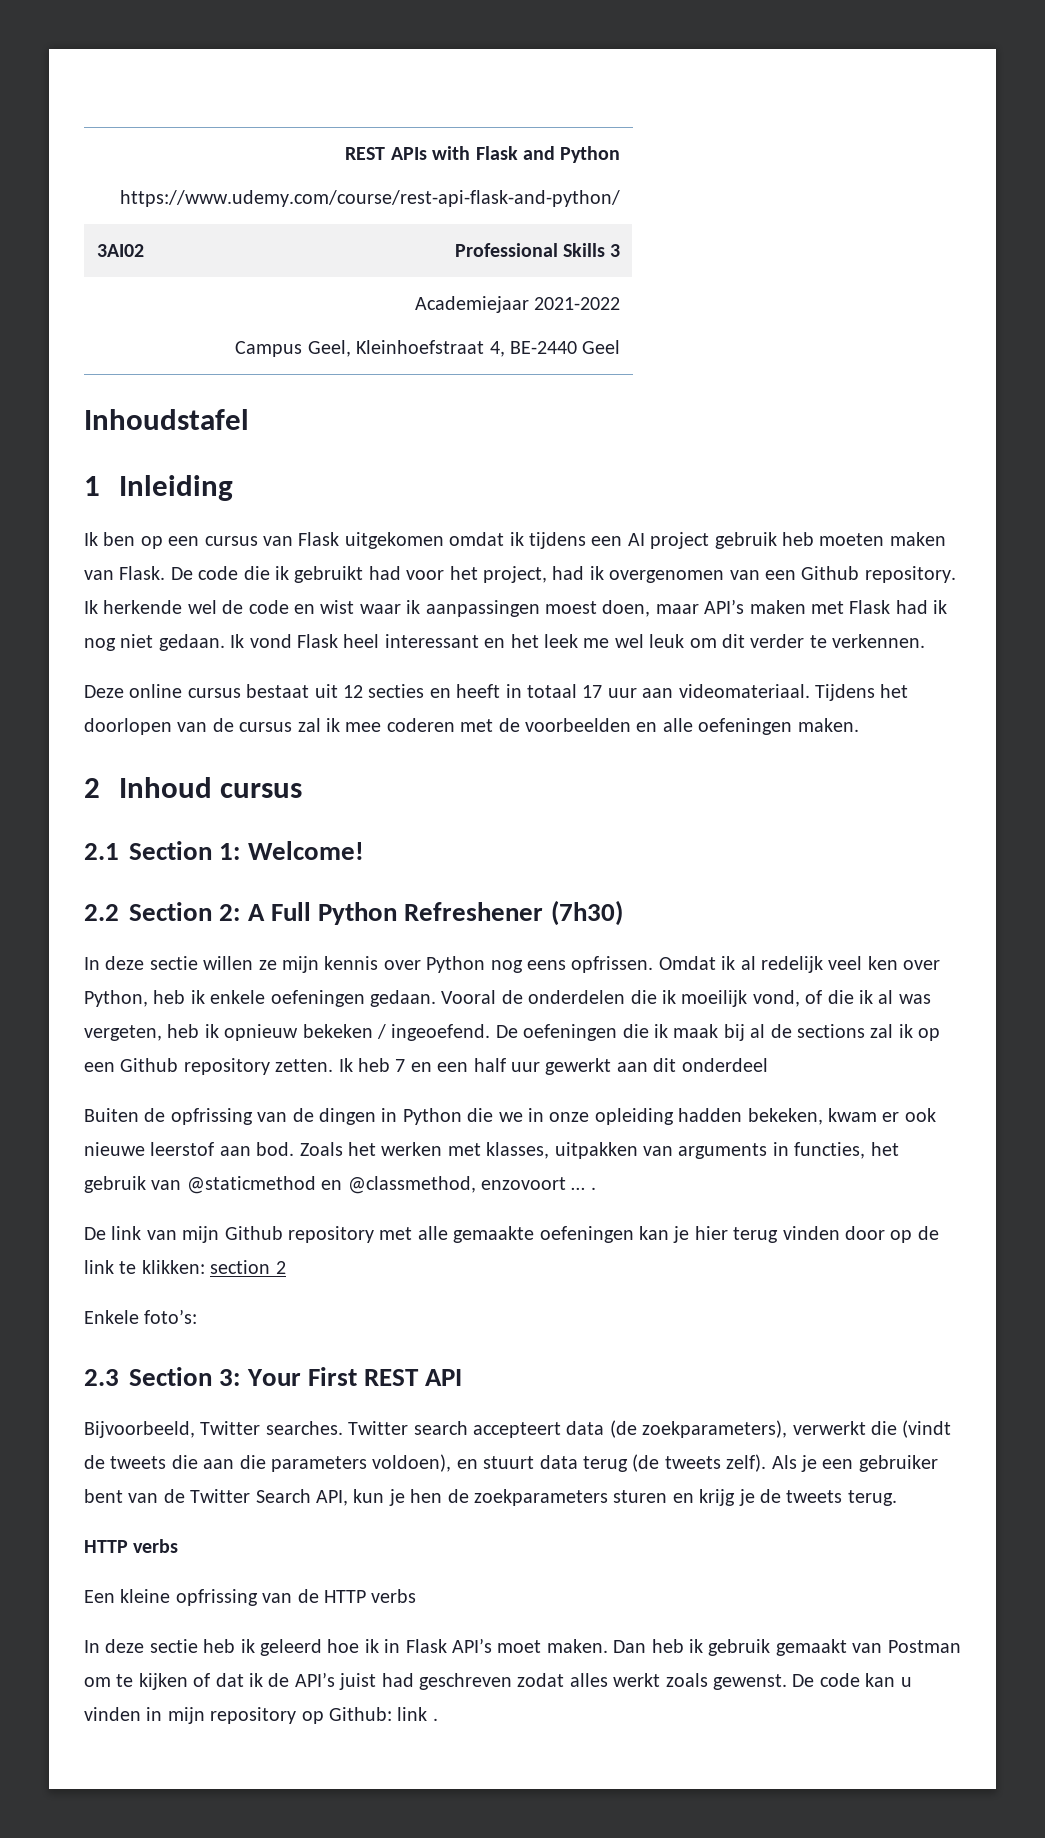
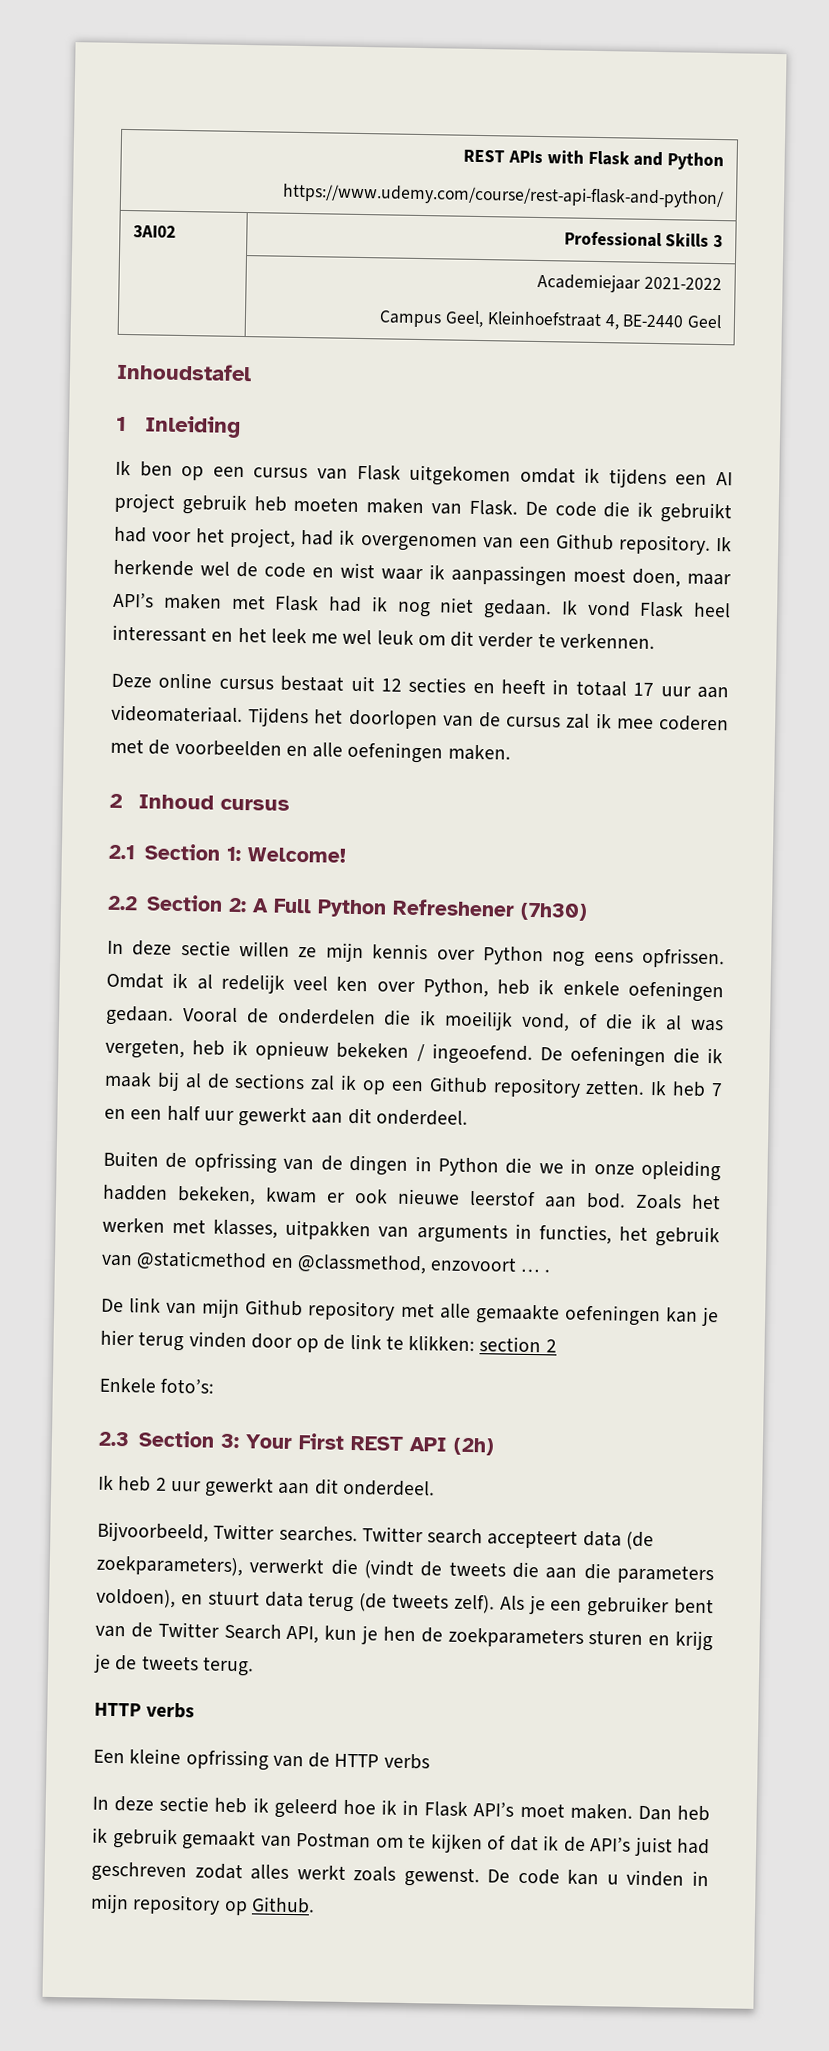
[681,1058,768,1072] onderdeel -> [375,1109,468,1126] onderdeel.
(463, 1377) none -> [452,1437,495,1456] [98,1475,435,1498] (2h) // Ik heb 2 uur gewerkt aan dit onderdeel.
[329,1707,438,1721] Github: link . -> [250,1896,315,1914] Github.

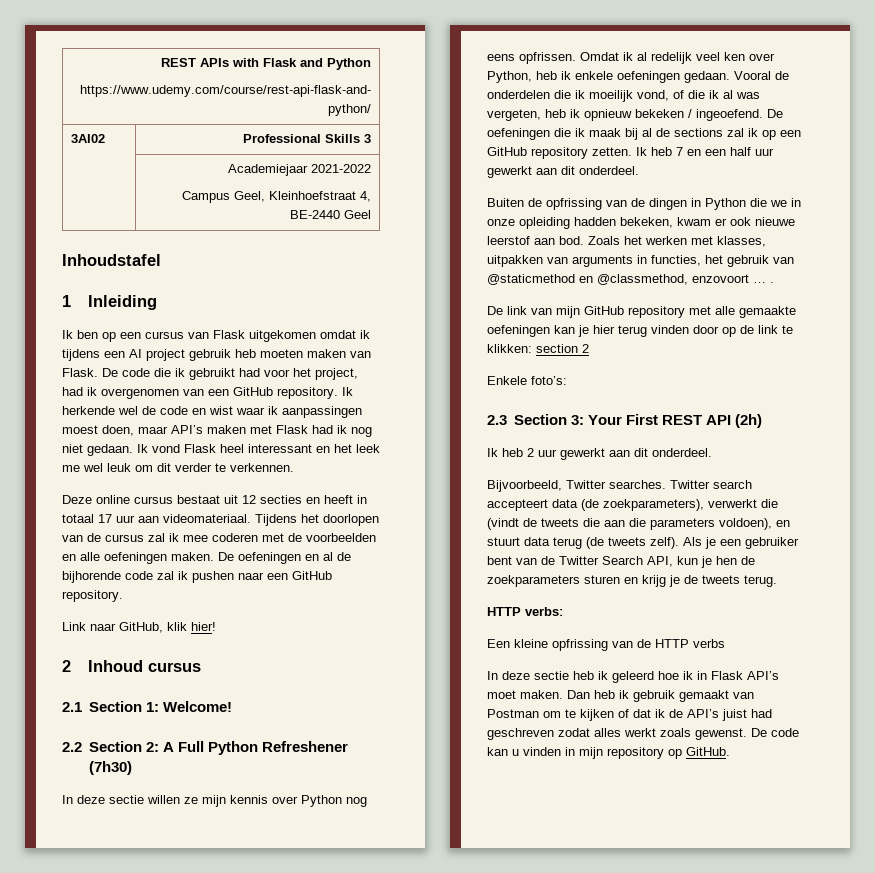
[555,533,614,551] Github -> [233,387,273,396] GitHub
(511, 752) none -> [218,552,351,564] [62,571,332,583] [62,590,123,602] [62,622,216,633] De oefeningen en al de bijhorende code zal ik pushen naar een GitHub repository. // Link naar GitHub, klik hier!
[428,1076,488,1094] Github -> [487,147,527,156] GitHub
[245,1299,304,1317] Github -> [584,306,624,315] GitHub
[146,1702,196,1719] verbs -> [525,607,563,616] verbs:
[250,1896,315,1914] Github. -> [686,747,730,756] GitHub.

